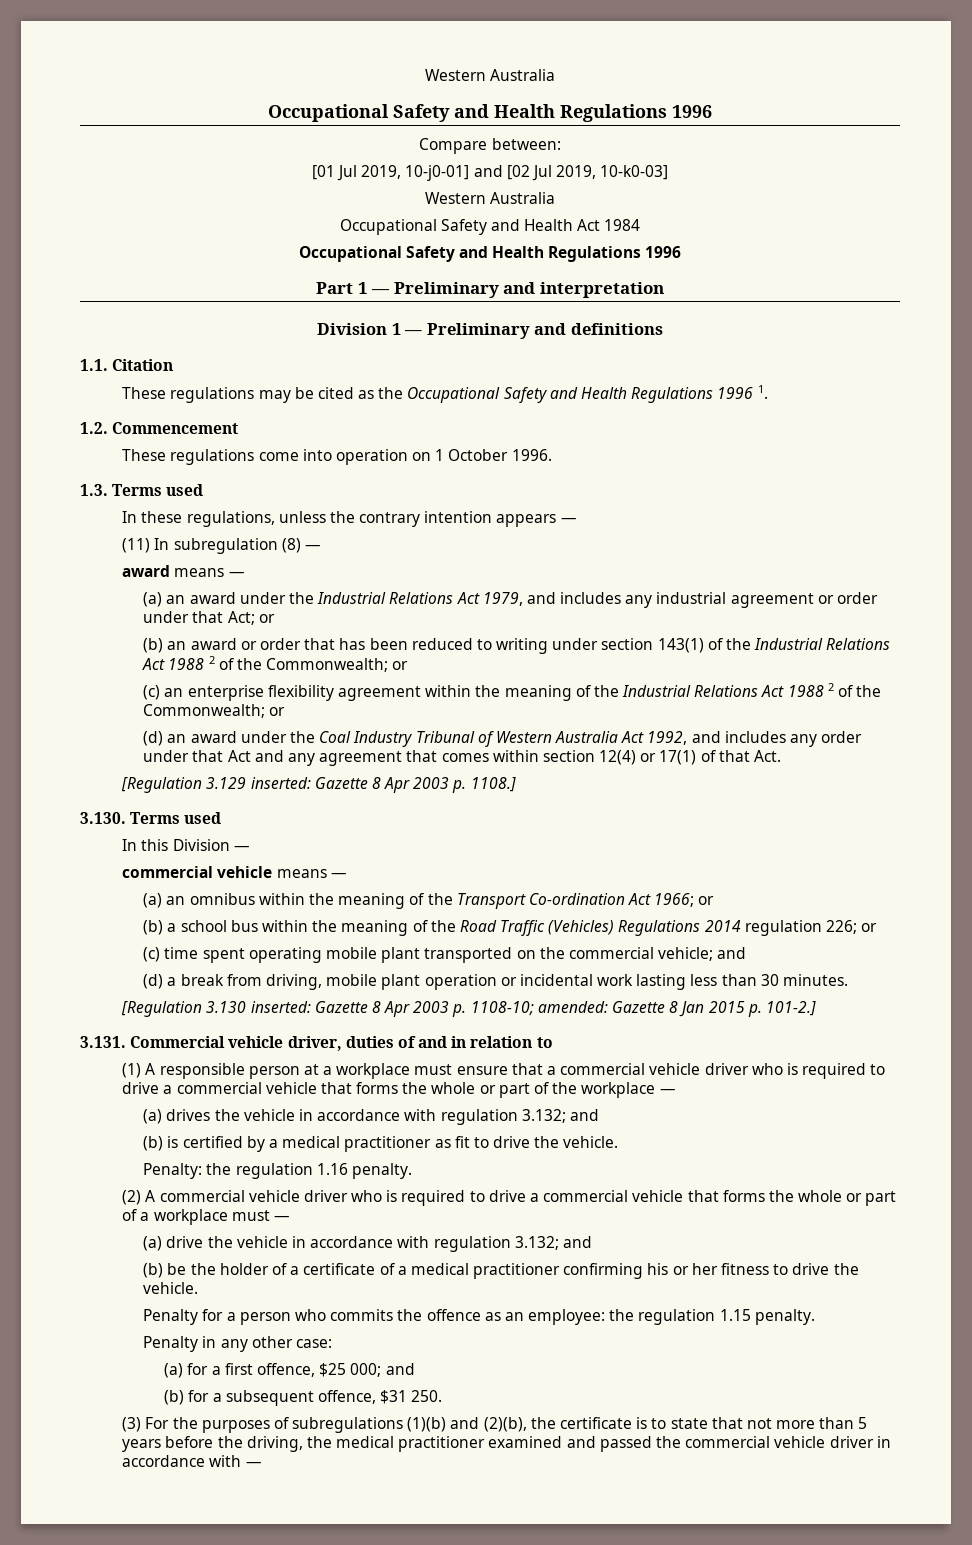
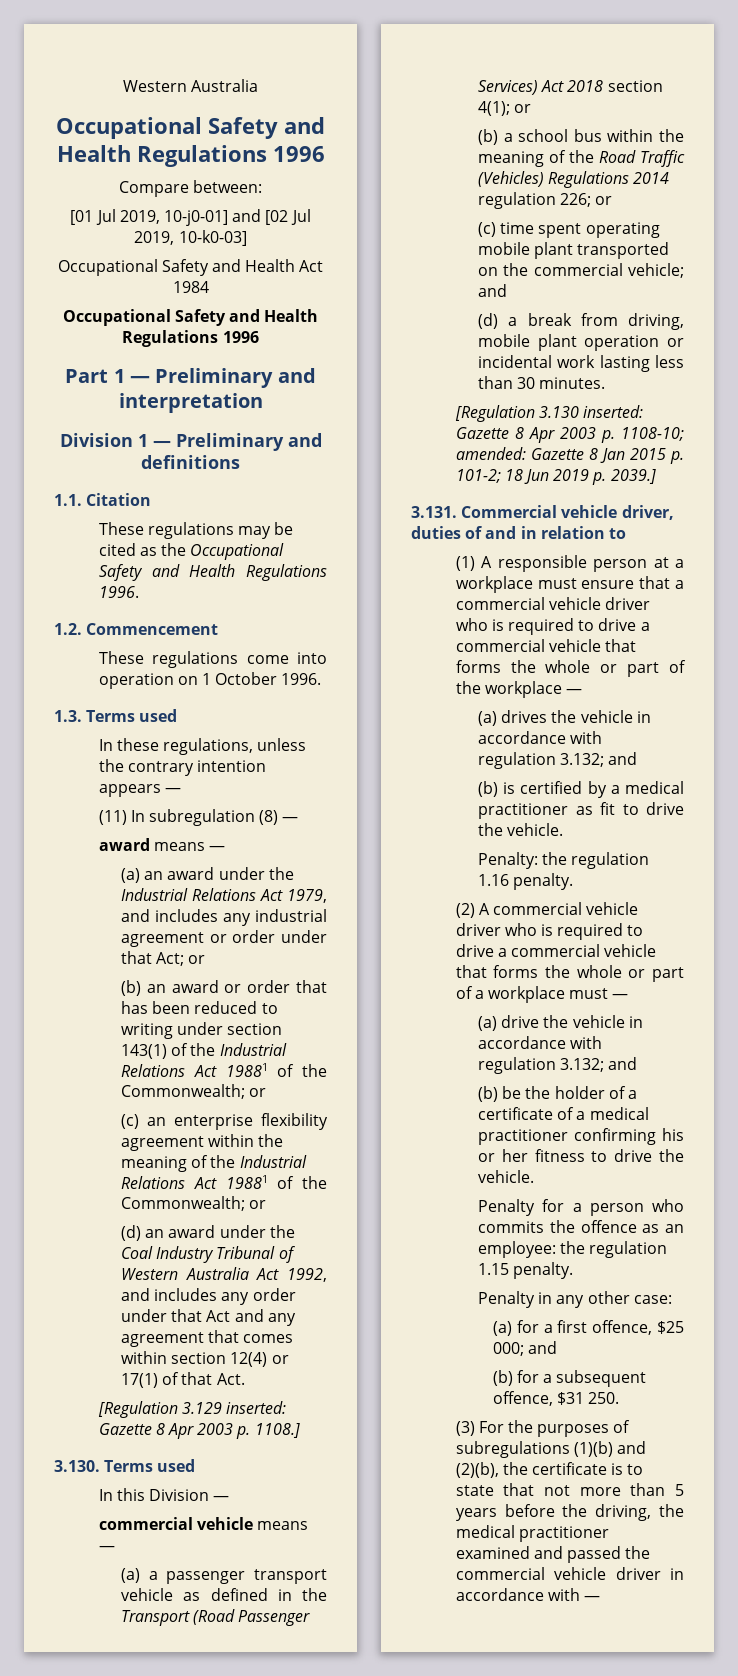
[424,192,556,204] // Western Australia -> (247, 238) none
[717,385,768,399] 1996 1. -> [98,586,139,598] 1996.
[168,656,215,670] 1988 2 -> [225,1063,268,1077] 19881
[787,683,834,697] 1988 2 -> [225,1175,268,1189] 19881
[166,893,695,909] an omnibus within the meaning of the Transport Co-ordination Act 1966; -> [148,1569,327,1584] [121,1588,327,1601] [121,1609,311,1626] [478,80,663,95] [478,101,511,116] a passenger transport vehicle as defined in the Transport (Road Passenger Services) Act 2018 section 4(1);
[765,1001,816,1016] 101-2.] -> [455,469,656,485] 101-2; 18 Jun 2019 p. 2039.]

